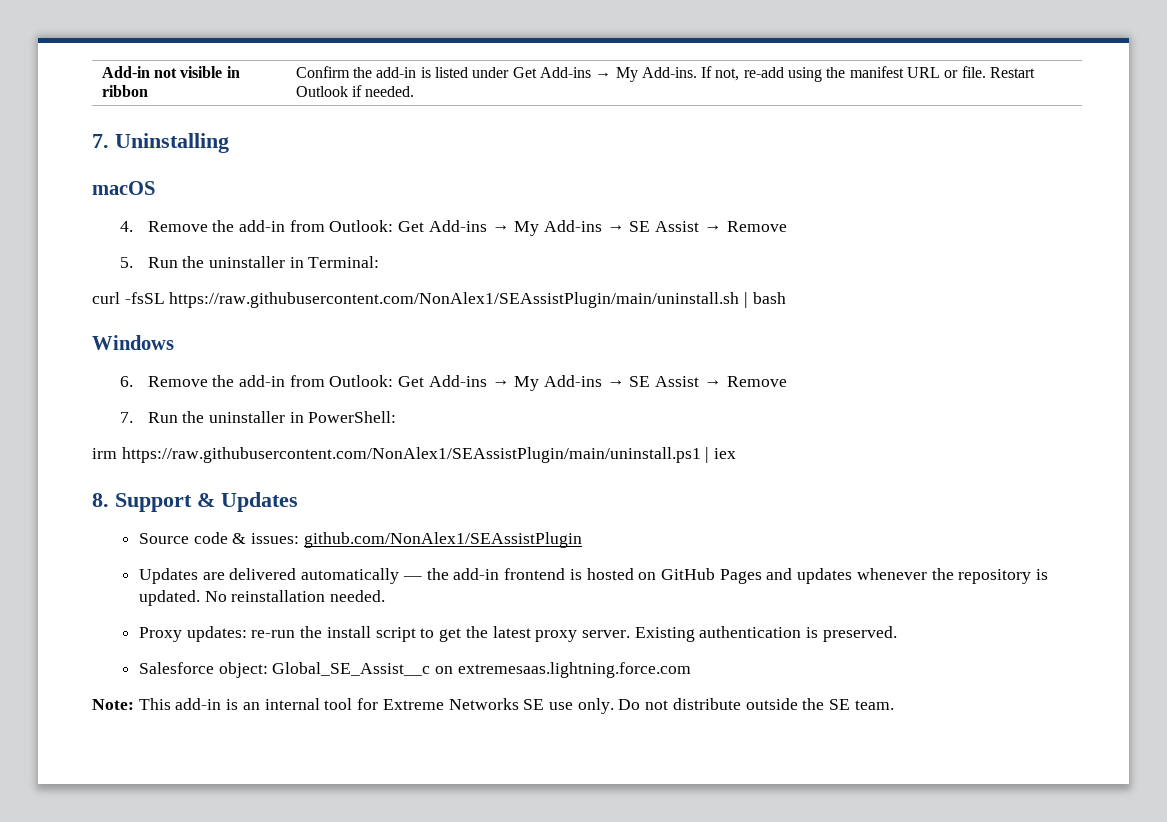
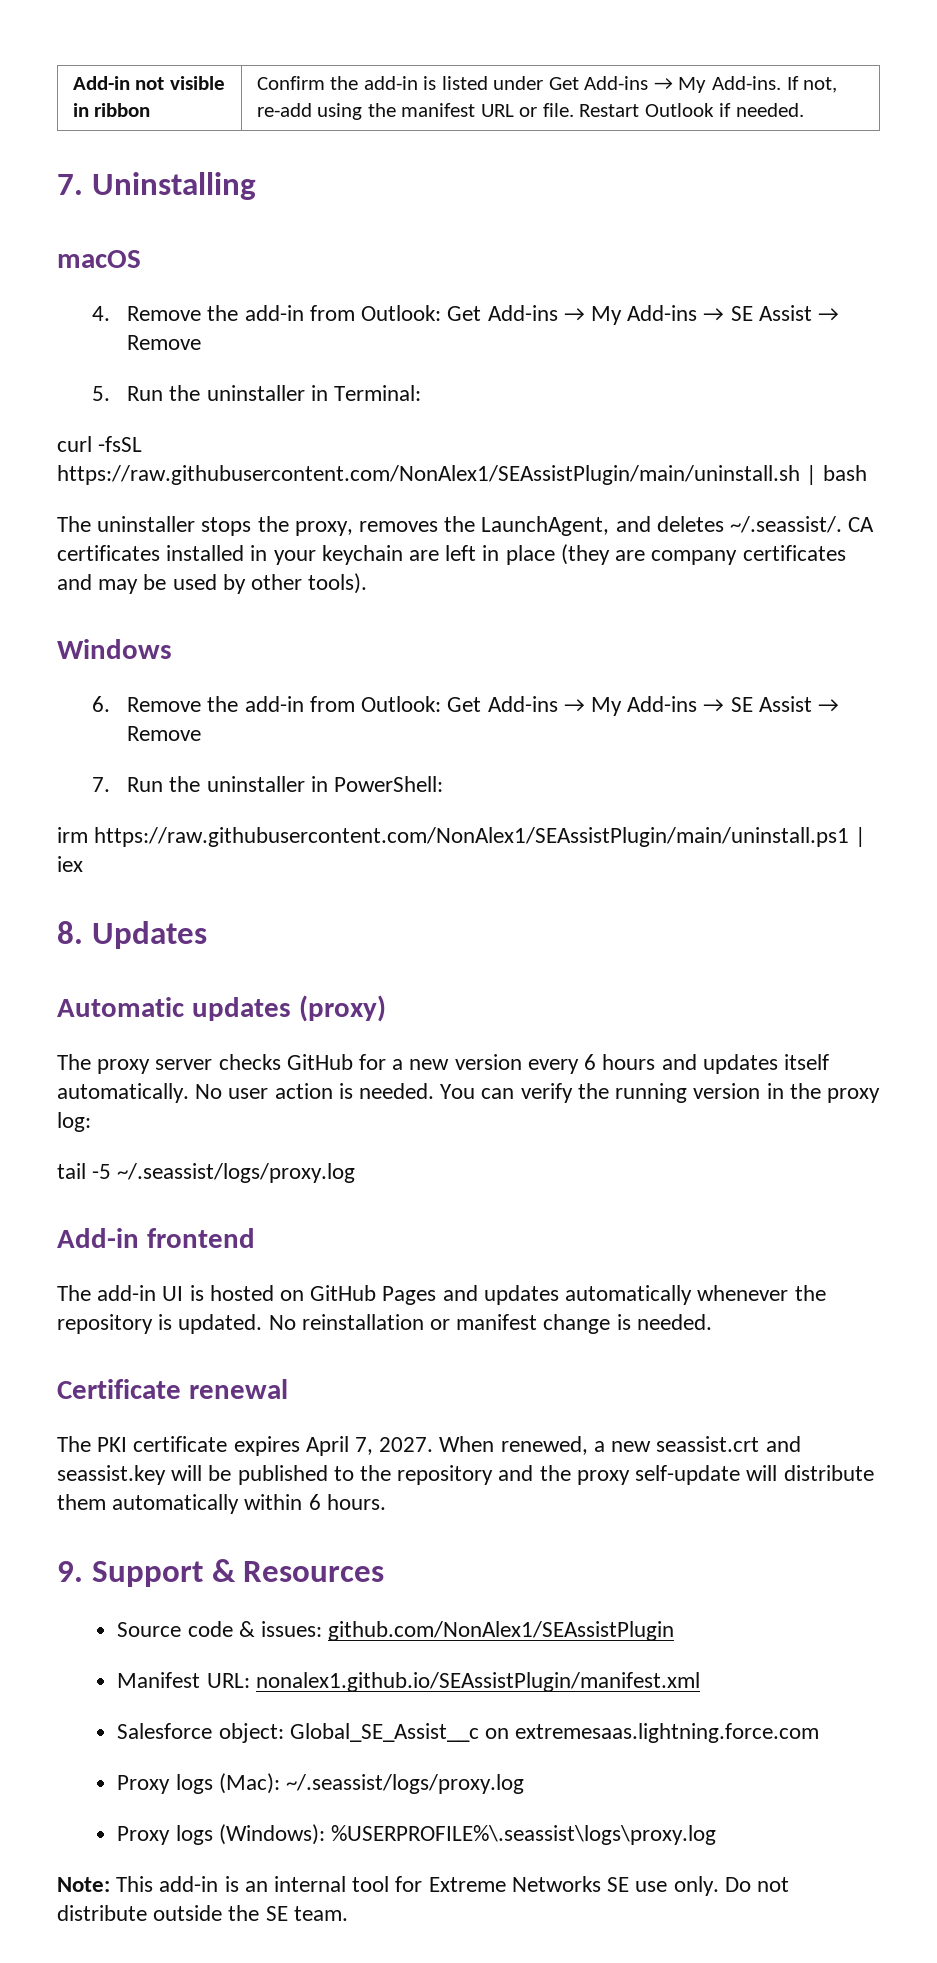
(786, 298) none -> [57,516,875,536] [57,544,846,565] [57,573,368,594] // The uninstaller stops the proxy, removes the LaunchAgent, and deletes ~/.seassist/. CA certificates installed in your keychain are left in place (they are company certificates and may be used by other tools).
(109, 500) none -> [91,921,207,949] [57,995,386,1022] [57,1054,829,1074] [57,1083,880,1103] [57,1112,91,1132] [57,1163,356,1183] [57,1228,255,1248] [57,1285,826,1305] [57,1314,712,1334] [57,1379,288,1399] [57,1436,801,1456] [57,1465,874,1485] [57,1494,386,1514] [57,1561,83,1582] Updates // Automatic updates (proxy) // The proxy server checks GitHub for a new version every 6 hours and updates itself automatically. No user action is needed. You can verify the running version in the proxy log: // tail -5 ~/.seassist/logs/proxy.log // Add-in frontend // The add-in UI is hosted on GitHub Pages and updates automatically whenever the repository is updated. No reinstallation or manifest change is needed. // Certificate renewal // The PKI certificate expires April 7, 2027. When renewed, a new seassist.crt and seassist.key will be published to the repository and the proxy self-update will distribute them automatically within 6 hours. // 9.
[221,492,298,512] Updates -> [243,1561,385,1582] Resources
[138,568,1049,584] [138,590,386,606] [138,626,897,642] Updates are delivered automatically — the add-in frontend is hosted on GitHub Pages and updates whenever the repository is updated. No reinstallation needed. // Proxy updates: re-run the install script to get the latest proxy server. Existing authentication is preserved. -> [117,1672,700,1692] Manifest URL: nonalex1.github.io/SEAssistPlugin/manifest.xml
(691, 670) none -> [117,1773,525,1794] [117,1824,717,1845] // Proxy logs (Mac): ~/.seassist/logs/proxy.log // Proxy logs (Windows): %USERPROFILE%\.seassist\logs\proxy.log

